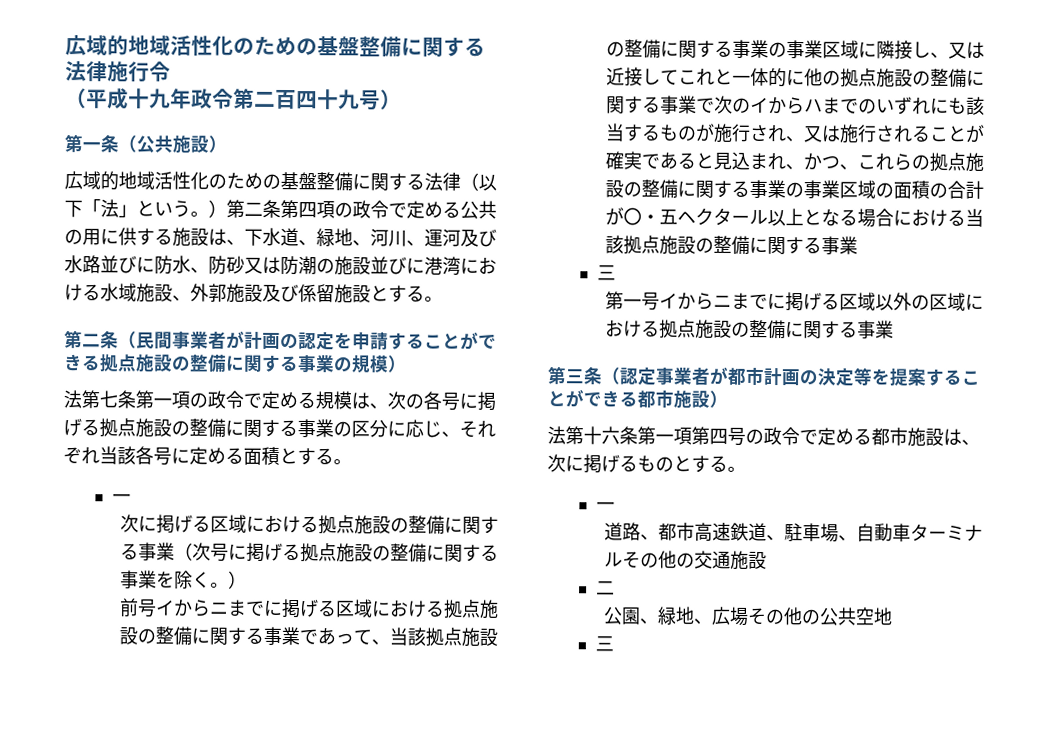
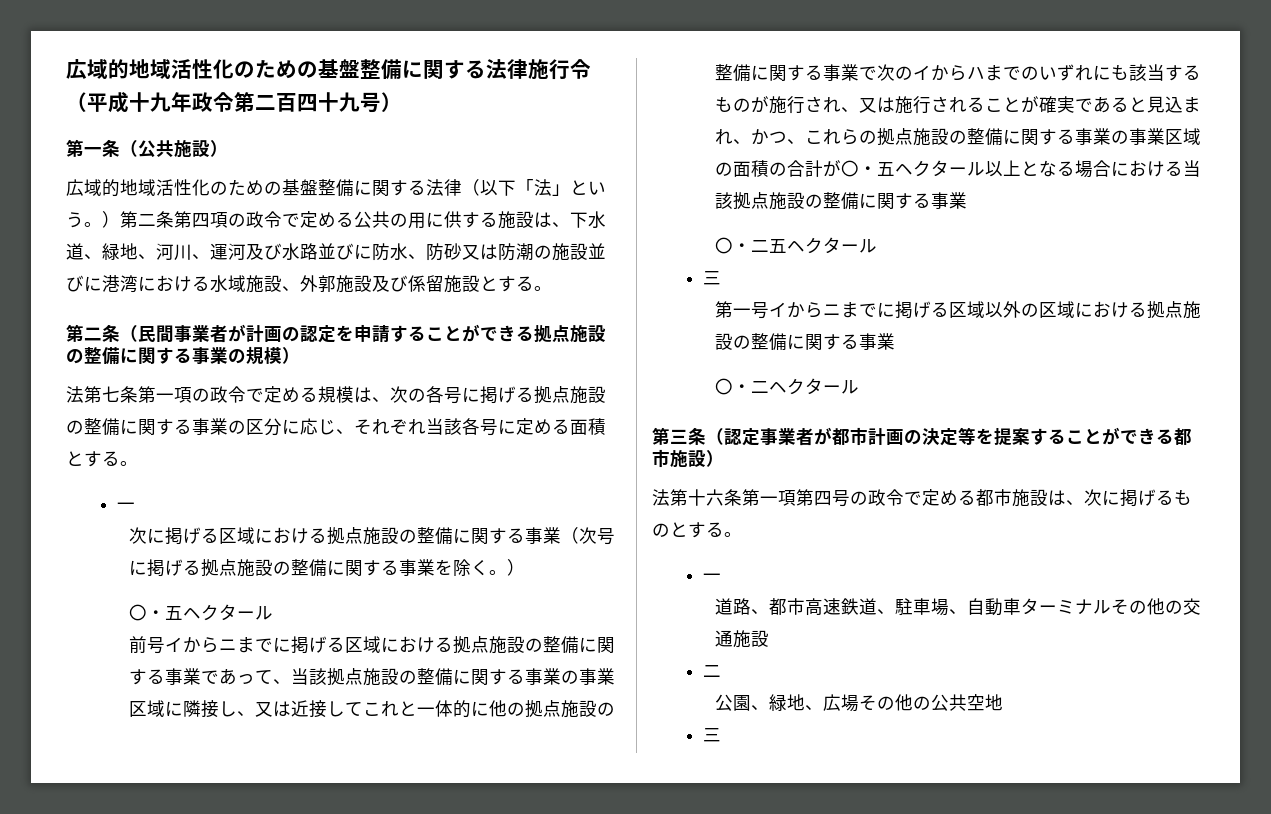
(248, 579) none -> [128,604,273,621] // 〇・五ヘクタール
(859, 245) none -> [714,237,877,254] // 〇・二五ヘクタール
(895, 329) none -> [714,378,859,395] // 〇・二ヘクタール

